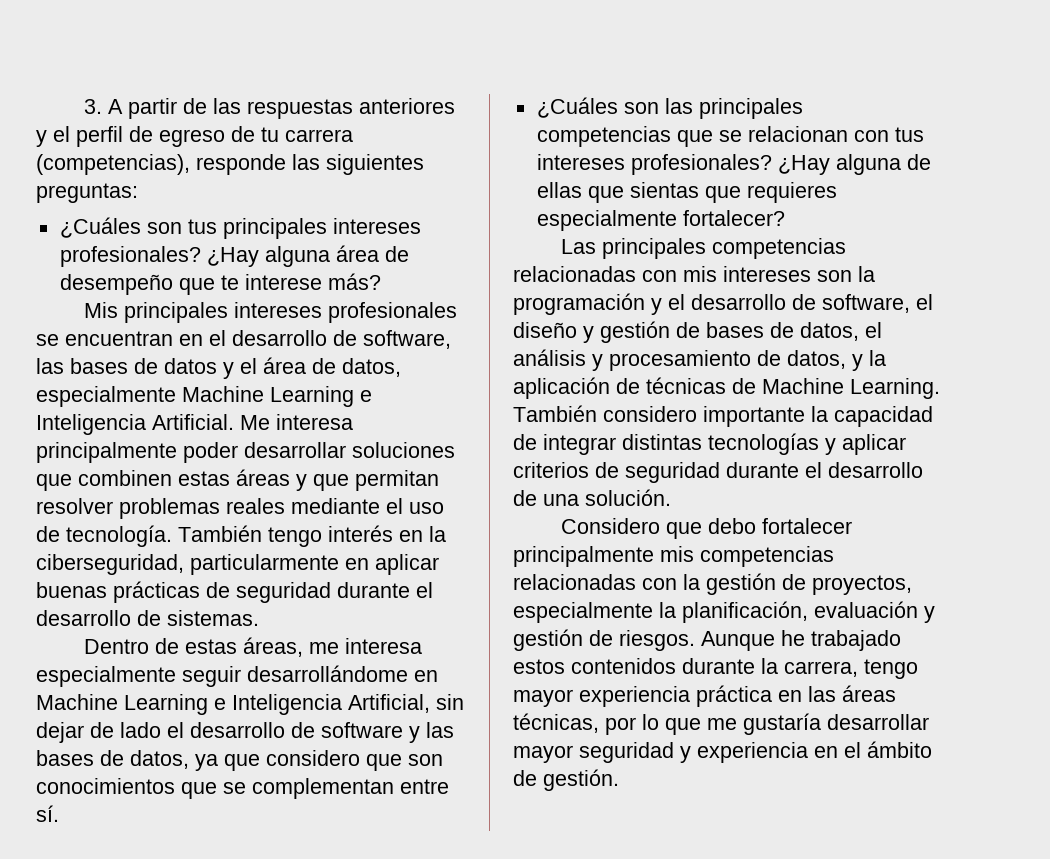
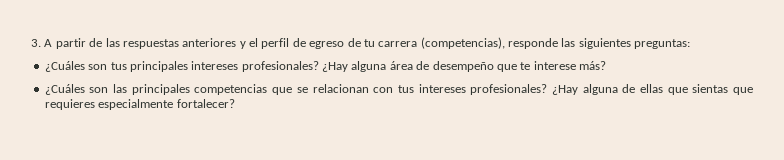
[84,302,458,323] [36,330,451,349] [36,357,401,379] [36,386,372,407] [36,414,353,435] [36,442,455,463] [36,469,439,491] [36,498,444,519] [36,525,446,547] [36,554,439,575] [36,581,433,603] [36,610,259,626] [84,637,423,657] [36,665,438,687] [36,694,464,715] [36,722,454,743] [36,750,443,771] [36,778,449,799] [36,805,59,822] // Mis principales intereses profesionales se encuentran en el desarrollo de software, las bases de datos y el área de datos, especialmente Machine Learning e Inteligencia Artificial. Me interesa principalmente poder desarrollar soluciones que combinen estas áreas y que permitan resolver problemas reales mediante el uso de tecnología. También tengo interés en la ciberseguridad, particularmente en aplicar buenas prácticas de seguridad durante el desarrollo de sistemas. // Dentro de estas áreas, me interesa especialmente seguir desarrollándome en Machine Learning e Inteligencia Artificial, sin dejar de lado el desarrollo de software y las bases de datos, ya que considero que son conocimientos que se complementan entre sí. -> (606, 65) none
[561,238,847,259] [513,266,875,282] [513,293,933,315] [513,321,882,343] [513,349,886,371] [513,377,940,399] [513,405,933,427] [513,433,906,455] [513,462,923,483] [513,489,671,506] [561,518,853,539] [513,546,834,567] [513,573,912,595] [513,601,935,623] [513,629,901,651] [513,658,918,679] [513,685,896,707] [513,713,929,735] [513,741,932,763] [513,769,619,791] // Las principales competencias relacionadas con mis intereses son la programación y el desarrollo de software, el diseño y gestión de bases de datos, el análisis y procesamiento de datos, y la aplicación de técnicas de Machine Learning. También considero importante la capacidad de integrar distintas tecnologías y aplicar criterios de seguridad durante el desarrollo de una solución. // Considero que debo fortalecer principalmente mis competencias relacionadas con la gestión de proyectos, especialmente la planificación, evaluación y gestión de riesgos. Aunque he trabajado estos contenidos durante la carrera, tengo mayor experiencia práctica en las áreas técnicas, por lo que me gustaría desarrollar mayor seguridad y experiencia en el ámbito de gestión. -> (235, 103) none

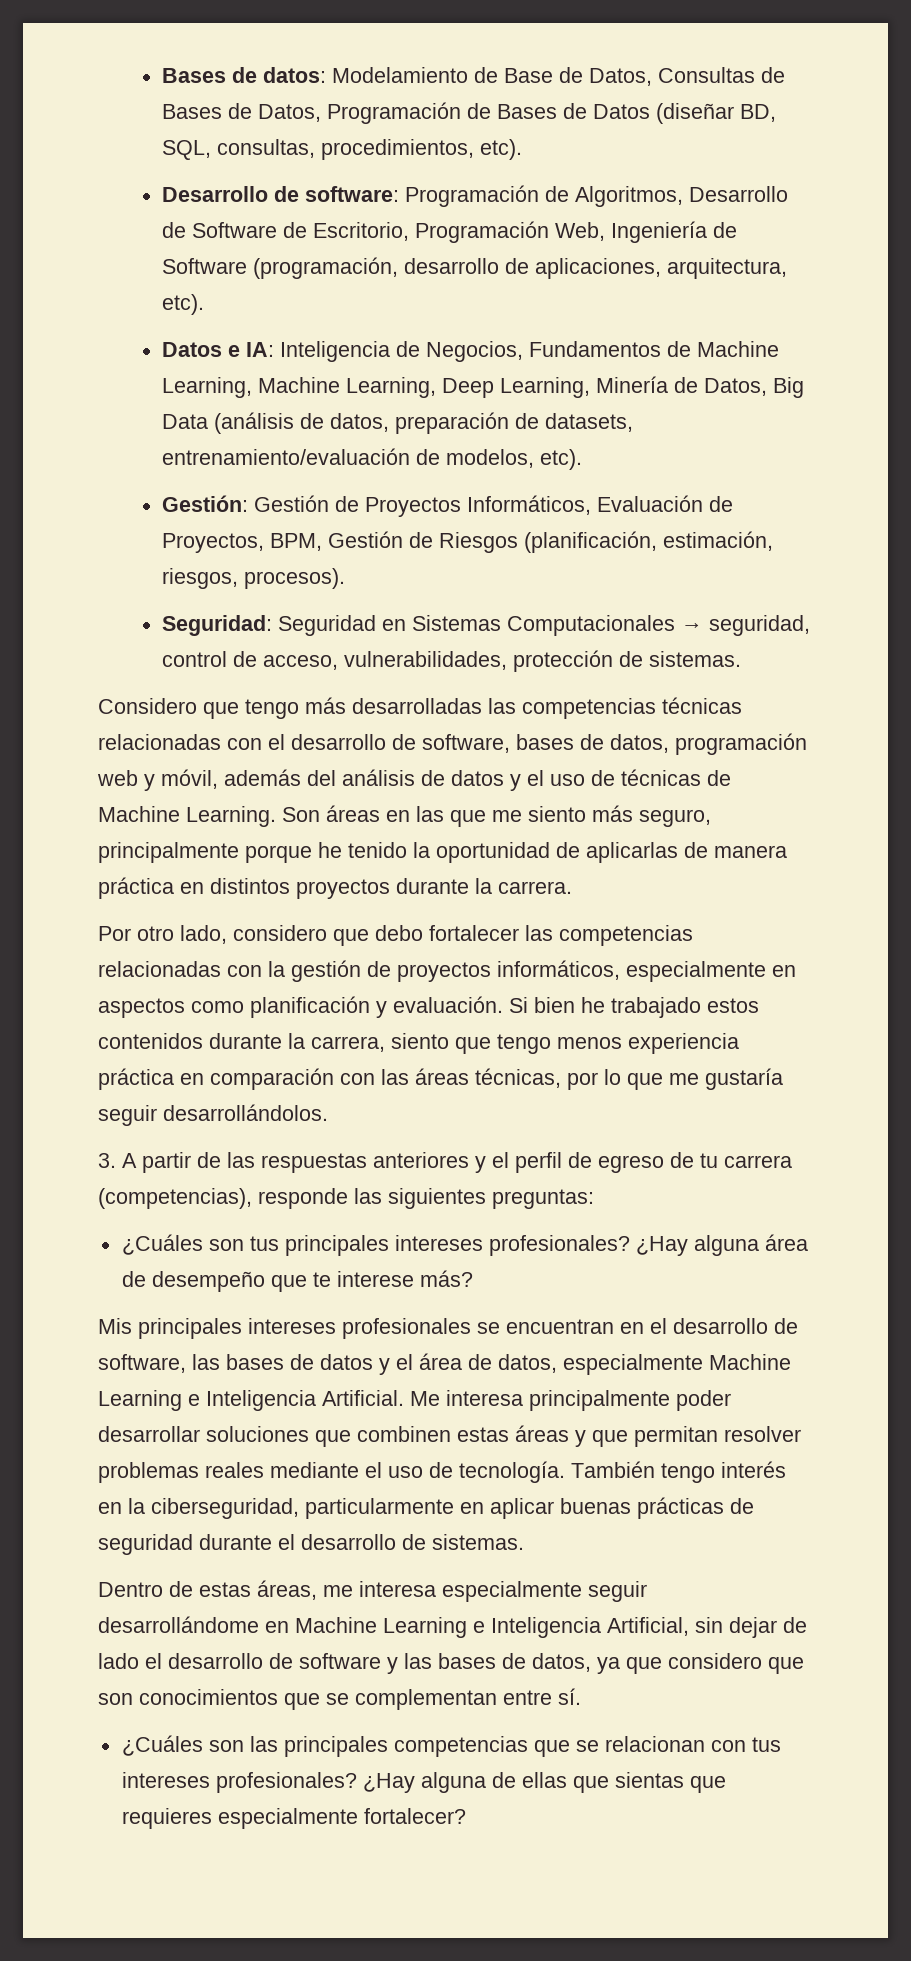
(31, 43) none -> [162,67,786,86] [162,102,777,124] [162,139,523,160] [162,185,789,207] [162,221,738,243] [162,257,788,279] [162,294,205,315] [162,341,780,362] [162,376,805,398] [162,412,634,434] [162,448,583,470] [162,495,734,517] [162,531,774,553] [162,568,346,589] [162,615,811,636] [162,650,742,672] [98,697,742,719] [98,733,807,755] [97,769,731,791] [98,805,711,827] [98,842,787,863] [98,877,572,899] [98,925,693,946] [98,960,796,982] [98,996,759,1018] [98,1033,739,1054] [98,1068,783,1090] [98,1104,328,1126] Bases de datos: Modelamiento de Base de Datos, Consultas de Bases de Datos, Programación de Bases de Datos (diseñar BD, SQL, consultas, procedimientos, etc). // Desarrollo de software: Programación de Algoritmos, Desarrollo de Software de Escritorio, Programación Web, Ingeniería de Software (programación, desarrollo de aplicaciones, arquitectura, etc). // Datos e IA: Inteligencia de Negocios, Fundamentos de Machine Learning, Machine Learning, Deep Learning, Minería de Datos, Big Data (análisis de datos, preparación de datasets, entrenamiento/evaluación de modelos, etc). // Gestión: Gestión de Proyectos Informáticos, Evaluación de Proyectos, BPM, Gestión de Riesgos (planificación, estimación, riesgos, procesos). // Seguridad: Seguridad en Sistemas Computacionales → seguridad, control de acceso, vulnerabilidades, protección de sistemas. // Considero que tengo más desarrolladas las competencias técnicas relacionadas con el desarrollo de software, bases de datos, programación web y móvil, además del análisis de datos y el uso de técnicas de Machine Learning. Son áreas en las que me siento más seguro, principalmente porque he tenido la oportunidad de aplicarlas de manera práctica en distintos proyectos durante la carrera. // Por otro lado, considero que debo fortalecer las competencias relacionadas con la gestión de proyectos informáticos, especialmente en aspectos como planificación y evaluación. Si bien he trabajado estos contenidos durante la carrera, siento que tengo menos experiencia práctica en comparación con las áreas técnicas, por lo que me gustaría seguir desarrollándolos. //
(606, 65) none -> [98,1318,798,1339] [98,1353,791,1375] [98,1390,731,1411] [98,1425,801,1447] [98,1461,786,1483] [98,1497,754,1519] [98,1534,524,1555] [98,1580,647,1602] [98,1616,807,1638] [98,1653,804,1674] [98,1688,581,1710] // Mis principales intereses profesionales se encuentran en el desarrollo de software, las bases de datos y el área de datos, especialmente Machine Learning e Inteligencia Artificial. Me interesa principalmente poder desarrollar soluciones que combinen estas áreas y que permitan resolver problemas reales mediante el uso de tecnología. También tengo interés en la ciberseguridad, particularmente en aplicar buenas prácticas de seguridad durante el desarrollo de sistemas. // Dentro de estas áreas, me interesa especialmente seguir desarrollándome en Machine Learning e Inteligencia Artificial, sin dejar de lado el desarrollo de software y las bases de datos, ya que considero que son conocimientos que se complementan entre sí.

